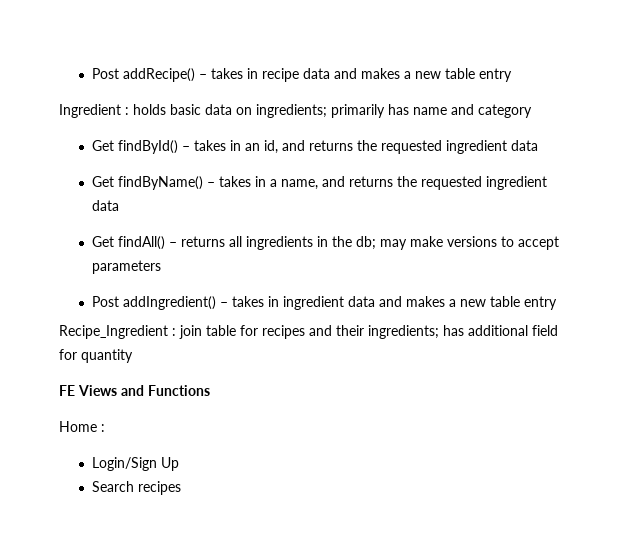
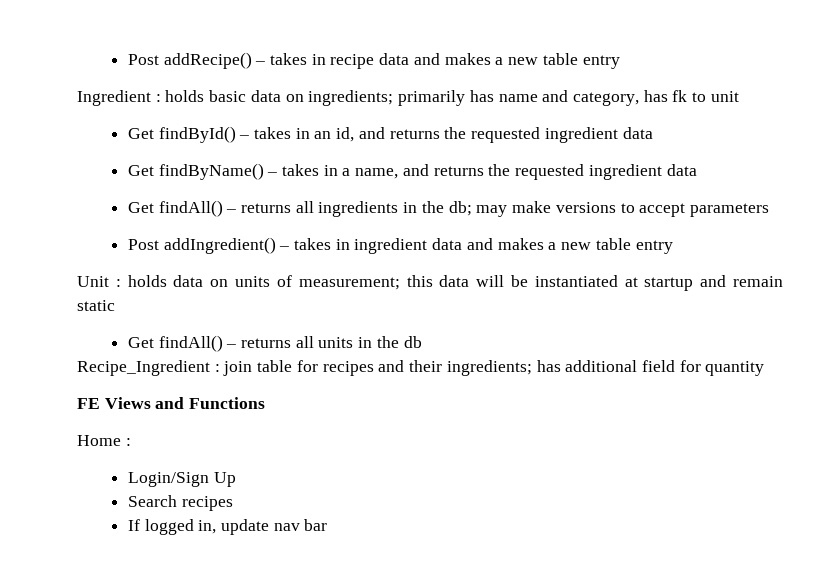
[478,104,532,118] category -> [572,90,739,106] category, has fk to unit
(557, 303) none -> [77,275,783,291] [77,300,115,311] [127,335,422,352] // Unit : holds data on units of measurement; this data will be instantiated at startup and remain static // Get findAll() – returns all units in the db
(181, 488) none -> [127,519,328,535] // If logged in, update nav bar

